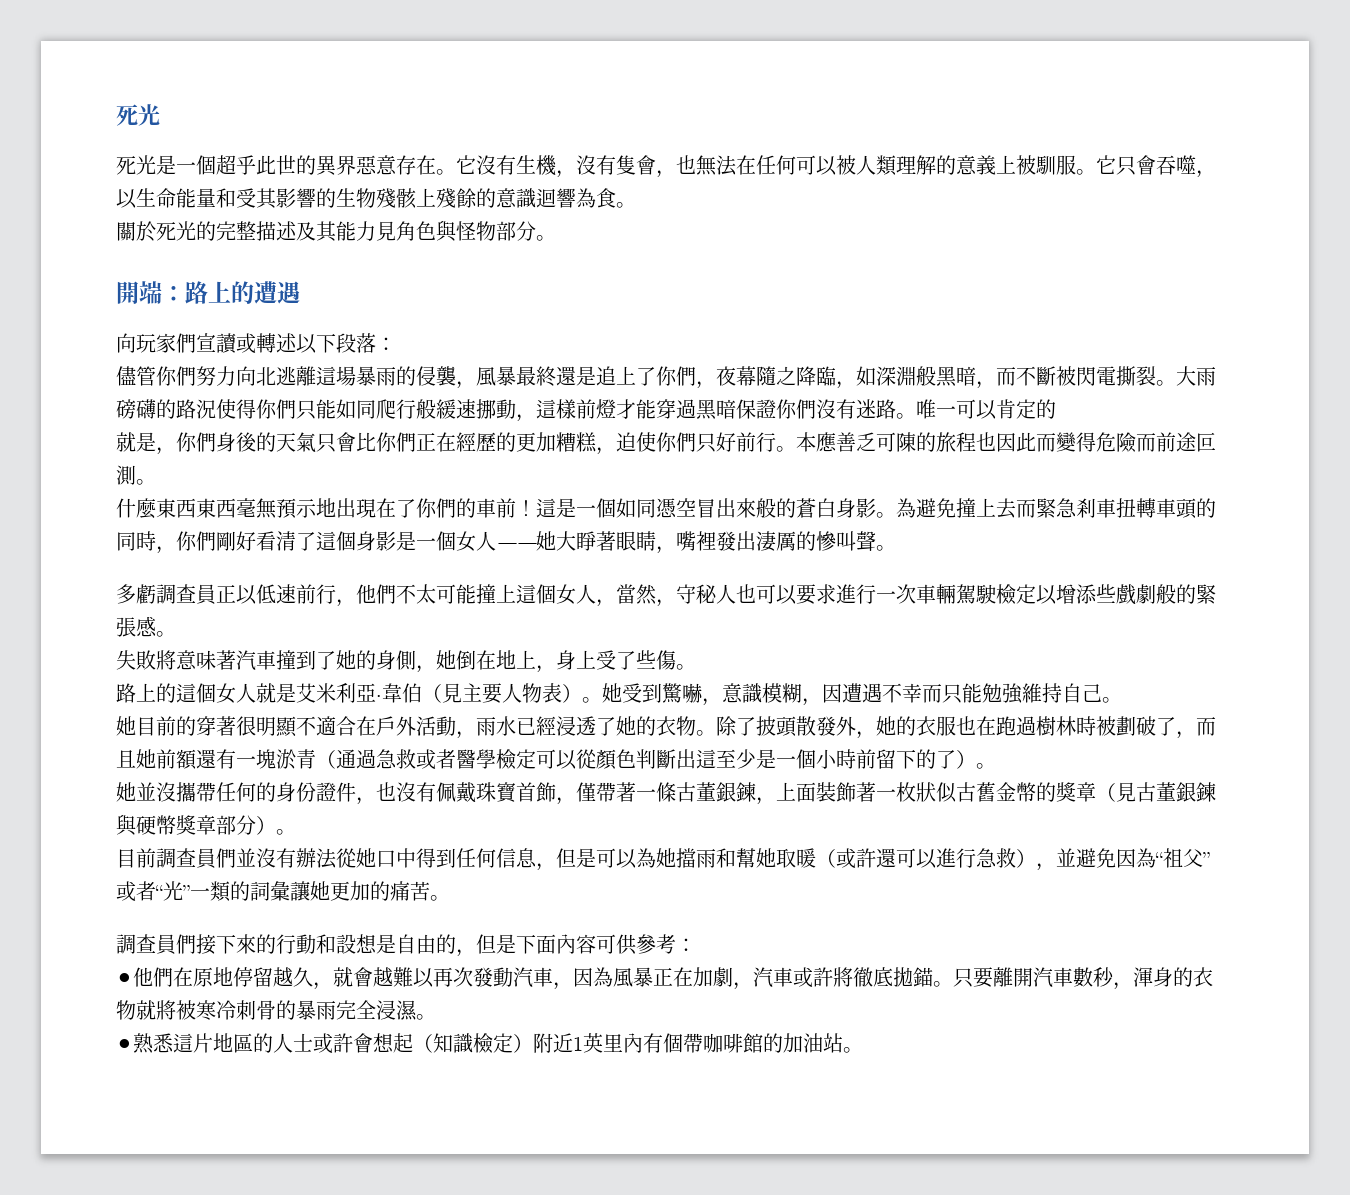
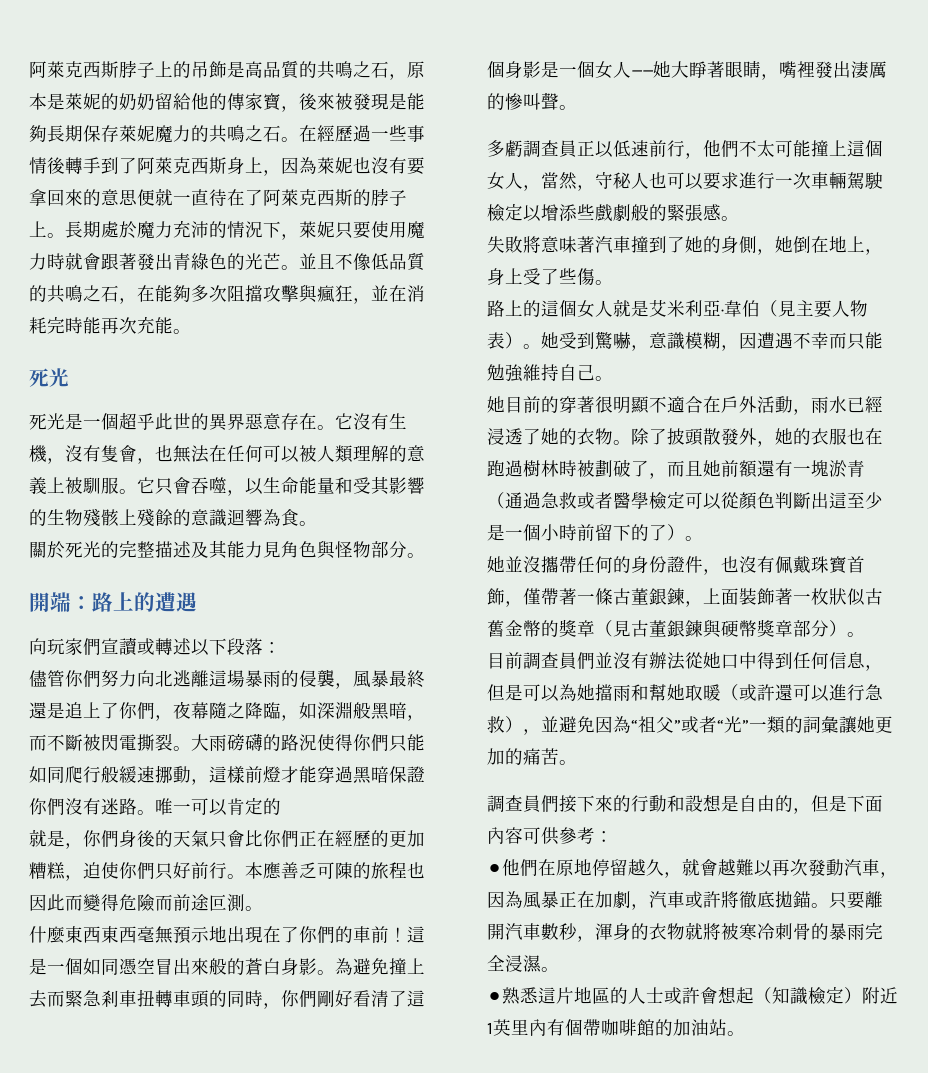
(116, 115) none -> [29,60,425,80] [29,93,425,112] [29,125,425,143] [29,157,425,176] [29,188,407,206] [29,220,425,240] [29,252,426,271] [29,284,425,304] [29,316,191,334] 阿萊克西斯脖子上的吊飾是高品質的共鳴之石，原本是萊妮的奶奶留給他的傳家寶，後來被發現是能夠長期保存萊妮魔力的共鳴之石。在經歷過一些事情後轉手到了阿萊克西斯身上，因為萊妮也沒有要拿回來的意思便就一直待在了阿萊克西斯的脖子上。長期處於魔力充沛的情況下，萊妮只要使用魔力時就會跟著發出青綠色的光芒。並且不像低品質的共鳴之石，在能夠多次阻擋攻擊與瘋狂，並在消耗完時能再次充能。 //

